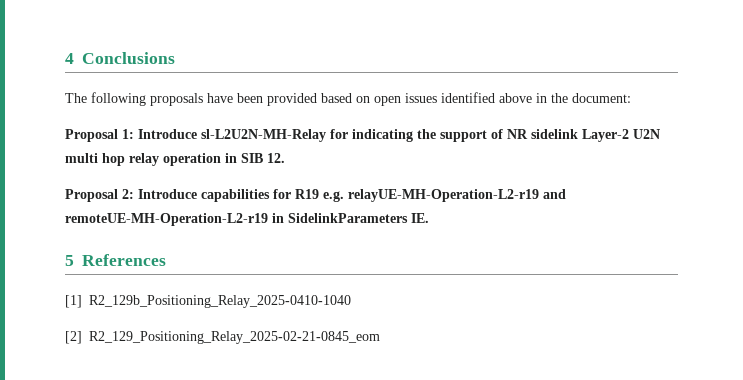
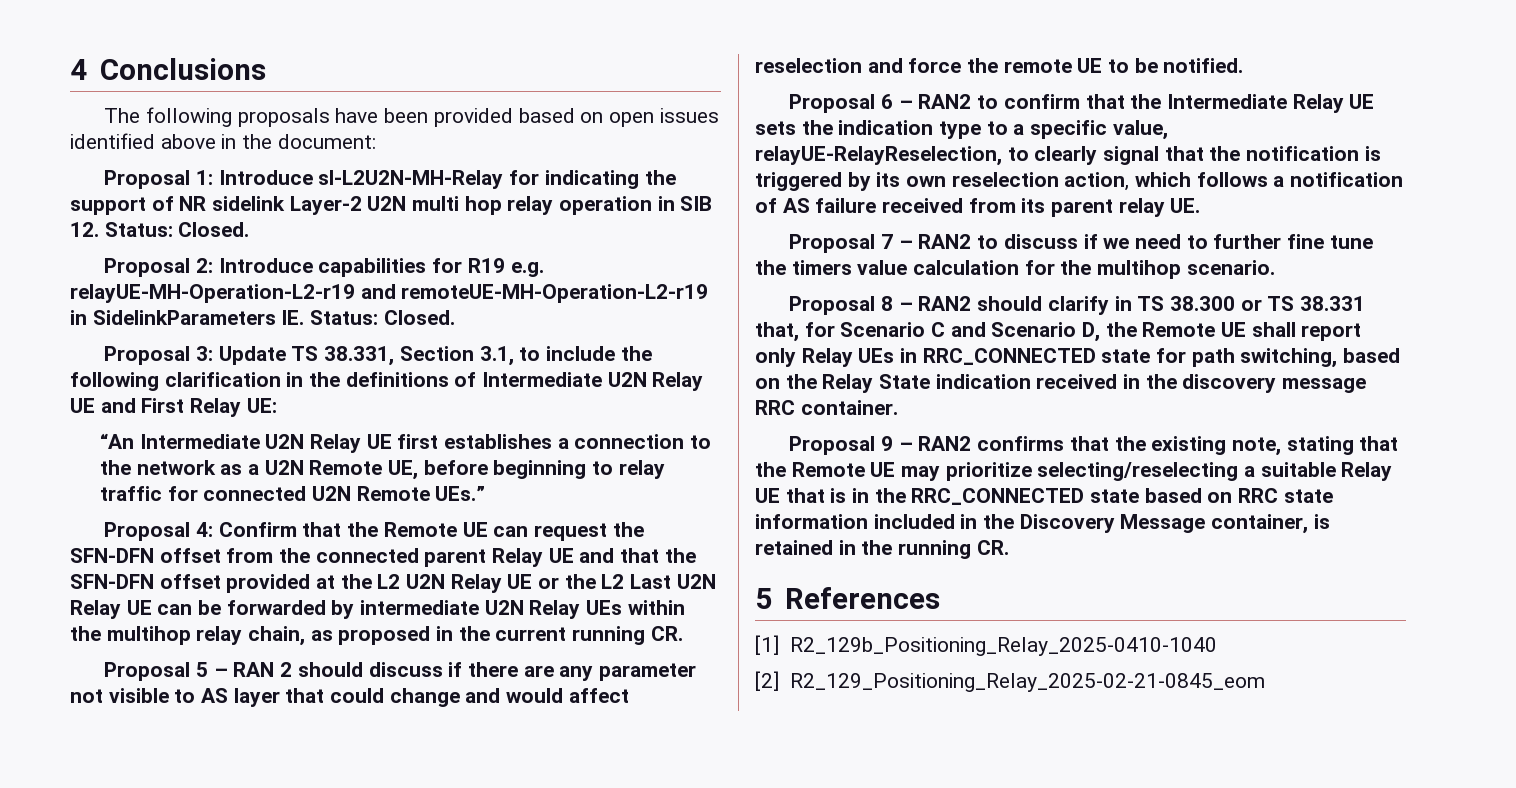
(285, 158) none -> [104,222,250,237] Status: Closed.
(429, 218) none -> [310,310,455,325] [104,346,652,366] [70,372,704,391] [70,398,277,417] [99,433,711,453] [99,460,665,480] [99,486,486,501] [104,522,644,541] [70,548,696,567] [70,574,716,593] [70,600,685,619] [70,626,683,646] [104,662,696,681] [70,688,629,707] [755,58,1244,73] [789,94,1375,113] [755,120,1168,140] [755,146,1381,166] [755,172,1404,191] [755,198,1201,217] [789,234,1373,253] [755,260,1275,279] [789,296,1365,315] [755,322,1362,342] [755,348,1401,368] [755,374,1367,393] [755,400,898,415] [789,436,1399,456] [755,462,1393,481] [755,488,1333,505] [755,514,1330,534] [755,540,1009,559] Status: Closed. // Proposal 3: Update TS 38.331, Section 3.1, to include the following clarification in the definitions of Intermediate U2N Relay UE and First Relay UE: // “An Intermediate U2N Relay UE first establishes a connection to the network as a U2N Remote UE, before beginning to relay traffic for connected U2N Remote UEs.” // Proposal 4: Confirm that the Remote UE can request the SFN-DFN offset from the connected parent Relay UE and that the SFN-DFN offset provided at the L2 U2N Relay UE or the L2 Last U2N Relay UE can be forwarded by intermediate U2N Relay UEs within the multihop relay chain, as proposed in the current running CR. // Proposal 5 – RAN 2 should discuss if there are any parameter not visible to AS layer that could change and would affect reselection and force the remote UE to be notified. // Proposal 6 – RAN2 to confirm that the Intermediate Relay UE sets the indication type to a specific value, relayUE-RelayReselection, to clearly signal that the notification is triggered by its own reselection action, which follows a notification of AS failure received from its parent relay UE. // Proposal 7 – RAN2 to discuss if we need to further fine tune the timers value calculation for the multihop scenario. // Proposal 8 – RAN2 should clarify in TS 38.300 or TS 38.331 that, for Scenario C and Scenario D, the Remote UE shall report only Relay UEs in RRC_CONNECTED state for path switching, based on the Relay State indication received in the discovery message RRC container. // Proposal 9 – RAN2 confirms that the existing note, stating that the Remote UE may prioritize selecting/reselecting a suitable Relay UE that is in the RRC_CONNECTED state based on RRC state information included in the Discovery Message container, is retained in the running CR.

